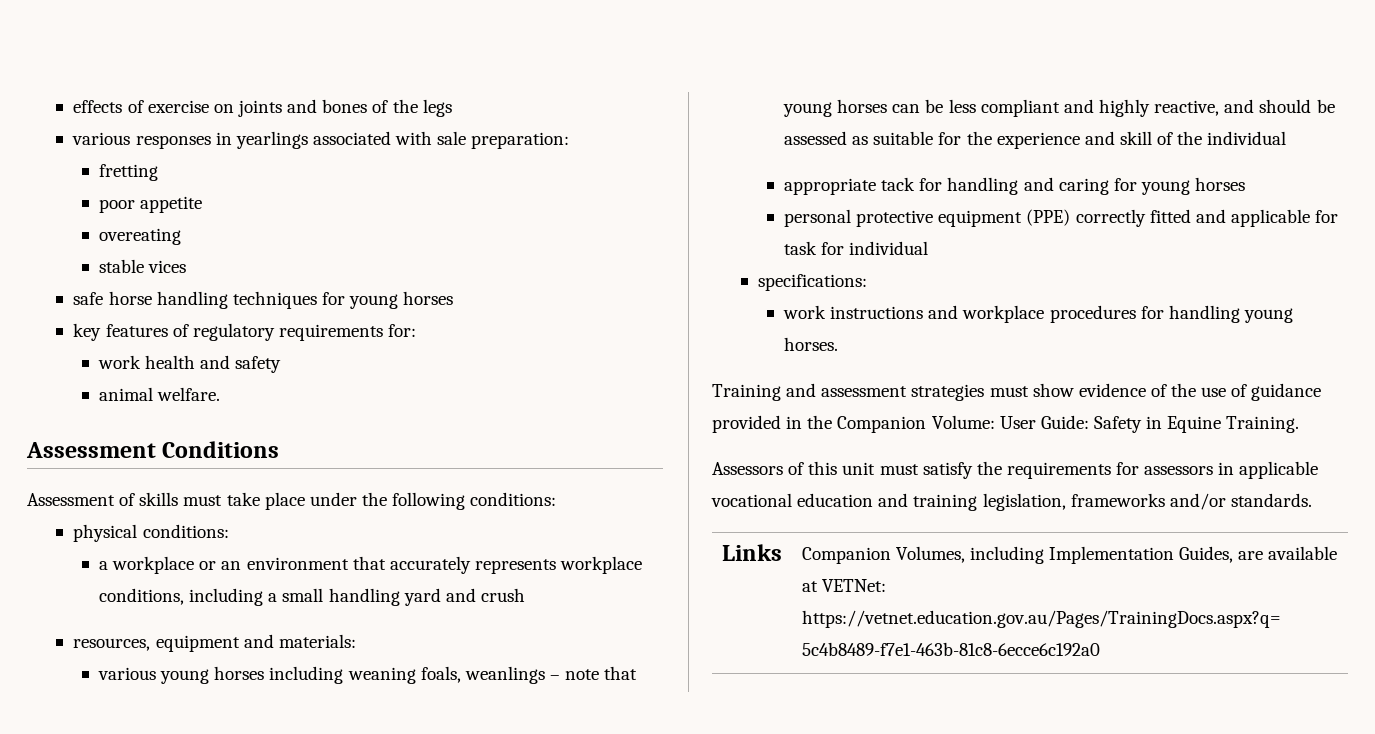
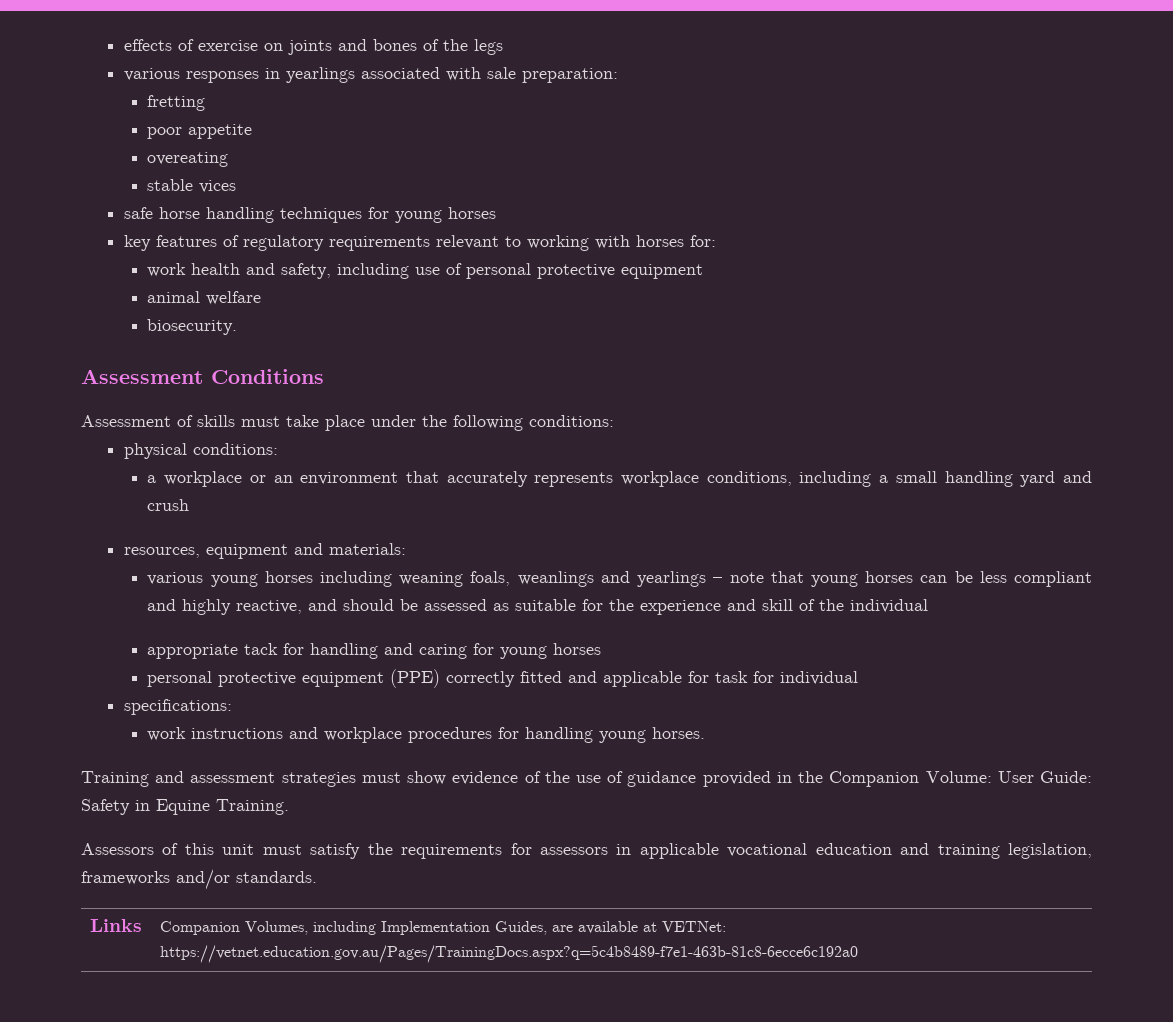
(384, 332) none -> [435,235,684,251] relevant to working with horses
[235,356,282,373] safety -> [281,263,704,279] safety, including use of personal protective equipment
[157,387,221,401] welfare. -> [206,291,262,305] [147,319,238,335] welfare // biosecurity.
(545, 675) none -> [600,571,707,587] and yearlings

